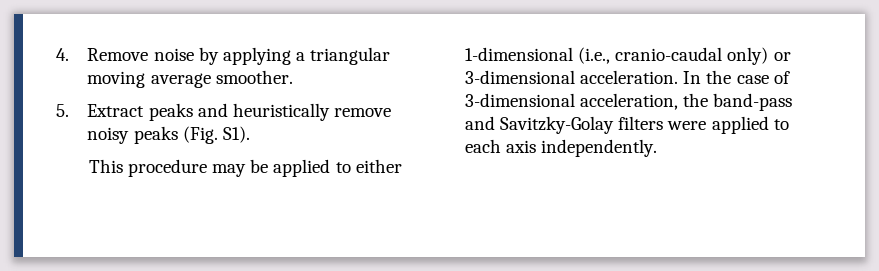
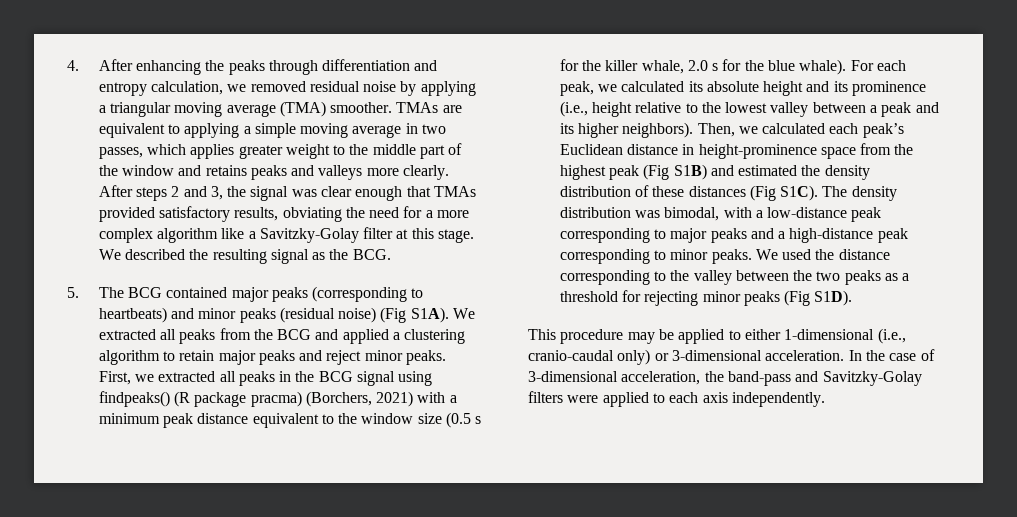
[87,48,149,61] Remove -> [98,59,438,75] [98,81,360,96] After enhancing the peaks through differentiation and entropy calculation, we removed residual
(211, 80) none -> [279,101,326,117] (TMA)
[56,103,391,121] [87,126,250,144] // 5. Extract peaks and heuristically remove noisy peaks (Fig. S1). -> [396,102,462,113] [98,123,447,138] [98,143,463,159] [98,165,450,180] [98,185,477,201] [98,206,470,222] [98,227,475,243] [98,249,391,264] [67,286,424,302] [98,307,476,323] [98,328,466,344] [98,350,447,365] [98,371,433,386] [98,391,457,407] [98,412,482,428] [559,59,907,75] [559,81,927,96] [559,101,939,117] [559,122,904,138] [559,143,914,159] [559,164,870,180] [559,185,897,201] [559,207,882,222] [559,228,908,243] [559,249,890,264] [559,270,910,285] [559,290,853,306] TMAs are equivalent to applying a simple moving average in two passes, which applies greater weight to the middle part of the window and retains peaks and valleys more clearly. After steps 2 and 3, the signal was clear enough that TMAs provided satisfactory results, obviating the need for a more complex algorithm like a Savitzky-Golay filter at this stage. We described the resulting signal as the BCG. // 5. The BCG contained major peaks (corresponding to heartbeats) and minor peaks (residual noise) (Fig S1A). We extracted all peaks from the BCG and applied a clustering algorithm to retain major peaks and reject minor peaks. First, we extracted all peaks in the BCG signal using findpeaks() (R package pracma) (Borchers, 2021) with a minimum peak distance equivalent to the window size (0.5 s for the killer whale, 2.0 s for the blue whale). For each peak, we calculated its absolute height and its prominence (i.e., height relative to the lowest valley between a peak and its higher neighbors). Then, we calculated each peak’s Euclidean distance in height-prominence space from the highest peak (Fig S1B) and estimated the density distribution of these distances (Fig S1C). The density distribution was bimodal, with a low-distance peak corresponding to major peaks and a high-distance peak corresponding to minor peaks. We used the distance corresponding to the valley between the two peaks as a threshold for rejecting minor peaks (Fig S1D).

